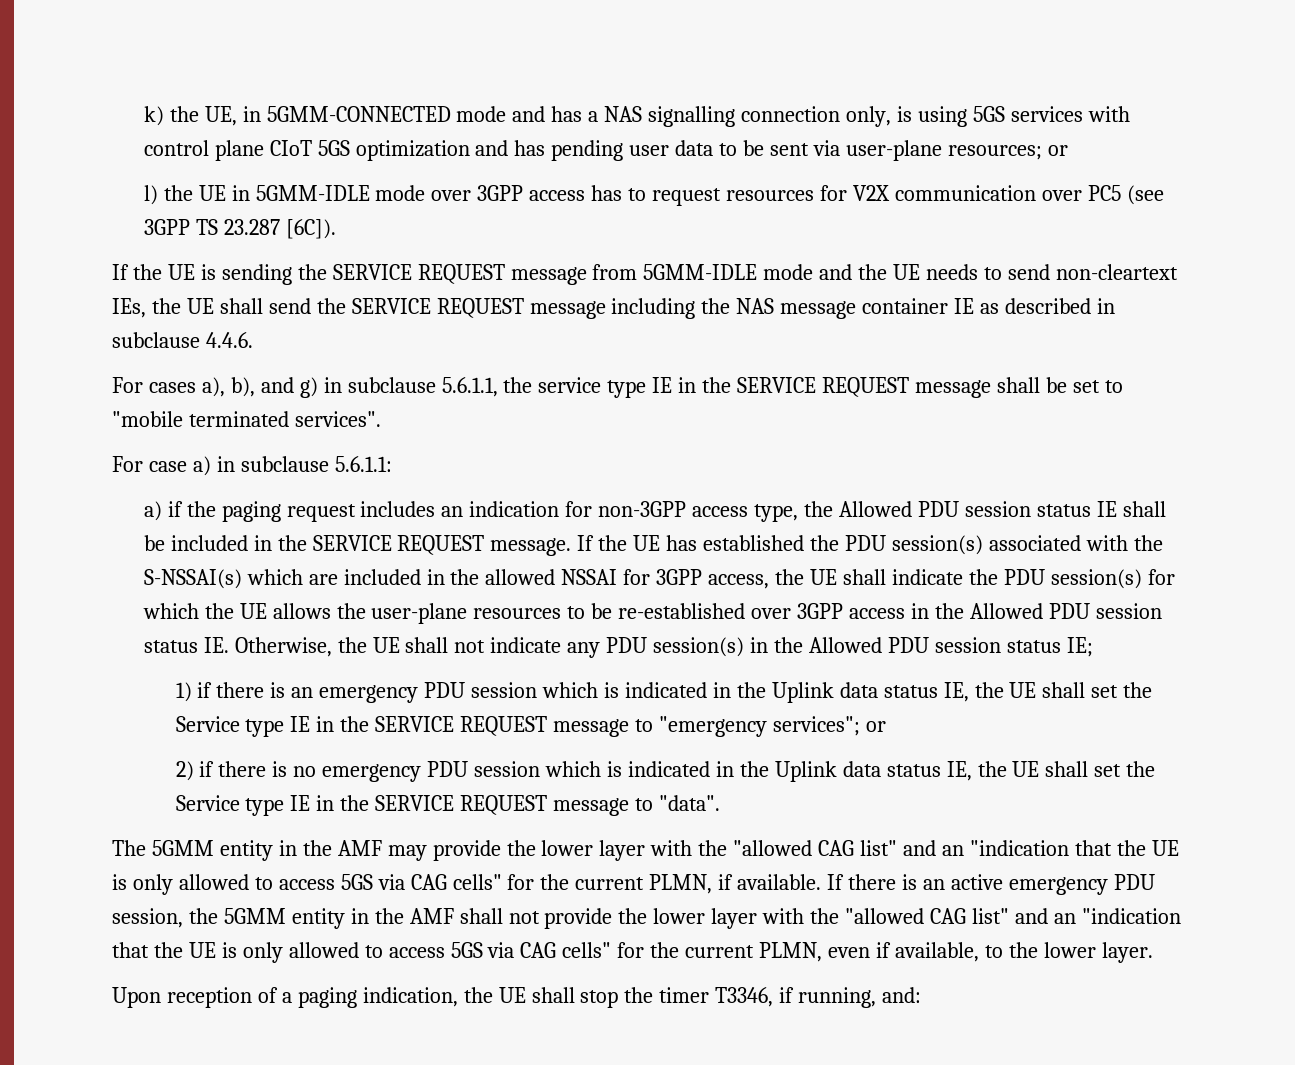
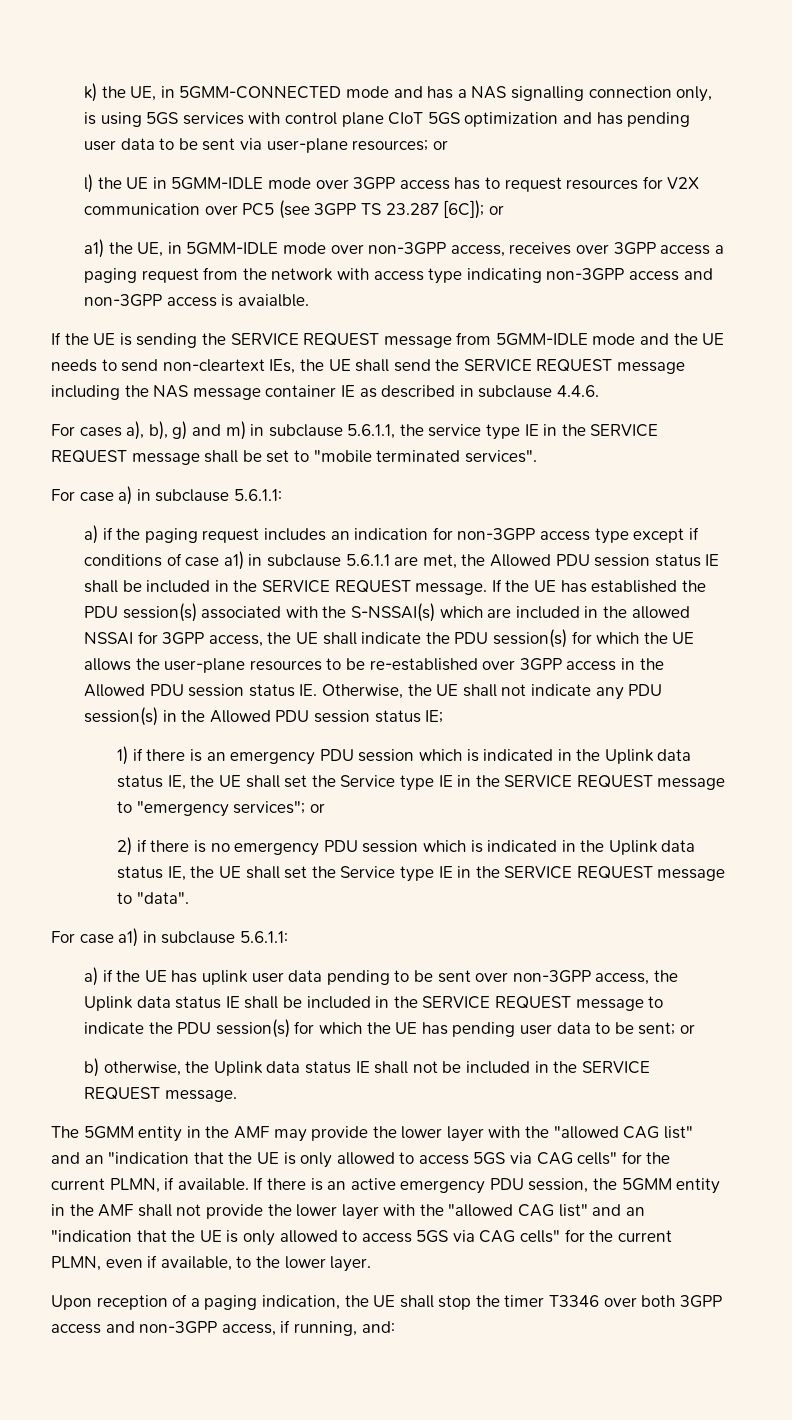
[285,219,336,239] [6C]). -> [443,200,504,219] [84,239,724,258] [84,267,713,284] [84,294,309,307] [6C]); or // a1) the UE, in 5GMM-IDLE mode over non-3GPP access, receives over 3GPP access a paging request from the network with access type indicating non-3GPP access and non-3GPP access is avaialble.
[260,377,318,398] and g) -> [172,421,246,440] g) and m)
[754,504,799,522] type, -> [594,527,699,544] [84,551,457,570] type except if conditions of case a1) in subclause 5.6.1.1 are met,
(720, 803) none -> [51,928,288,947] [84,967,678,986] [84,996,664,1011] [84,1019,695,1038] [84,1058,650,1077] [84,1087,237,1102] // For case a1) in subclause 5.6.1.1: // a) if the UE has uplink user data pending to be sent over non-3GPP access, the Uplink data status IE shall be included in the SERVICE REQUEST message to indicate the PDU session(s) for which the UE has pending user data to be sent; or // b) otherwise, the Uplink data status IE shall not be included in the SERVICE REQUEST message.
[715,987,774,1007] T3346, -> [549,1295,722,1308] [51,1321,276,1336] T3346 over both 3GPP access and non-3GPP access,

